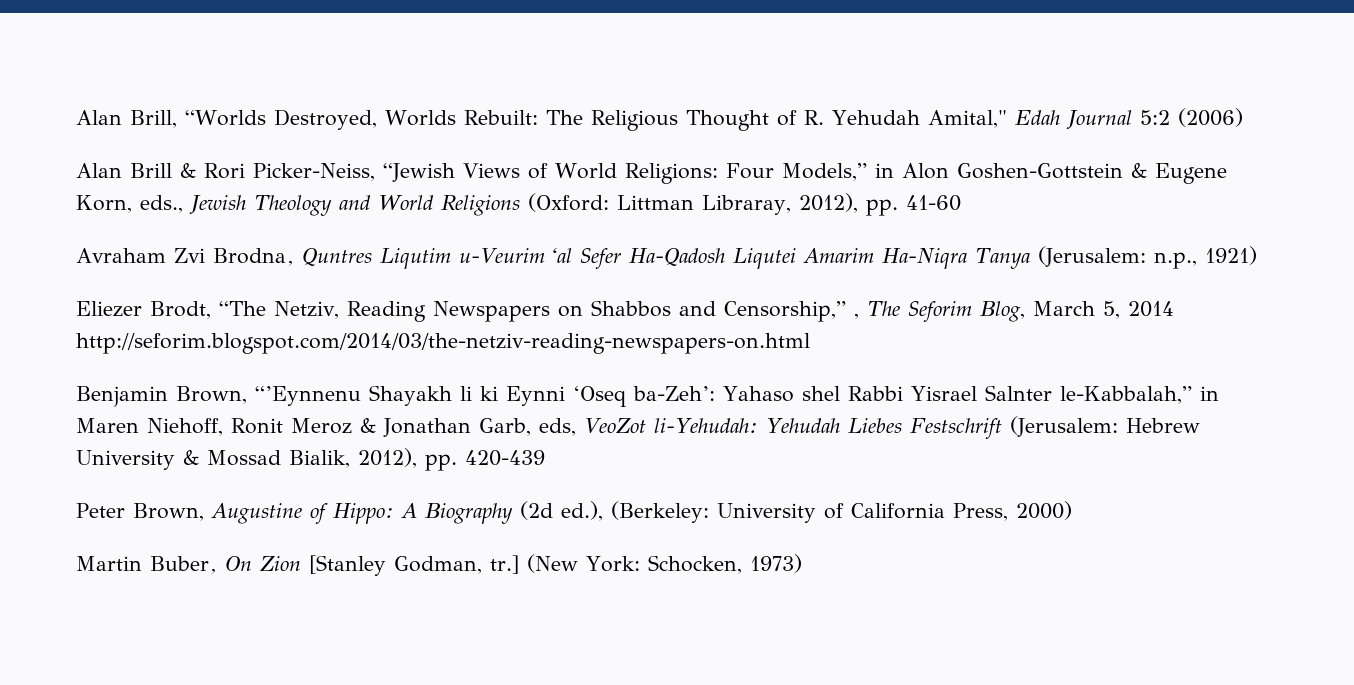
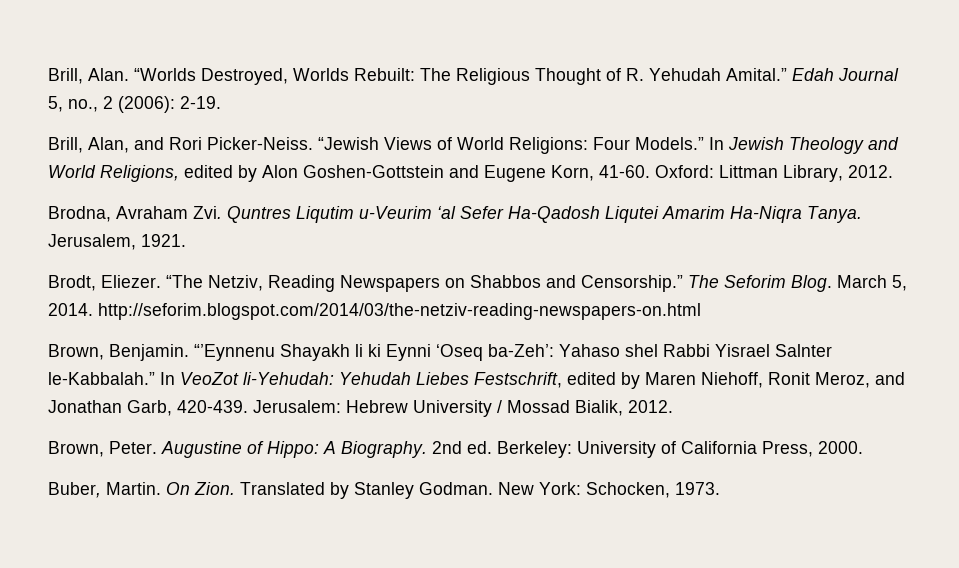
[76,110,177,128] Alan Brill, -> [48,68,129,84] Brill, Alan.
[927,110,1007,128] Amital," -> [726,68,787,81] Amital.”
[1139,108,1243,127] [76,163,375,181] 5:2 (2006) // Alan Brill & Rori Picker-Neiss, -> [48,96,221,113] [48,137,313,153] 5, no., 2 (2006): 2-19. // Brill, Alan, and Rori Picker-Neiss.
[781,163,1227,184] [76,193,961,216] [76,248,294,266] Models,” in Alon Goshen-Gottstein & Eugene Korn, eds., Jewish Theology and World Religions (Oxford: Littman Libraray, 2012), pp. 41-60 // Avraham Zvi Brodna, -> [635,137,899,154] [48,165,893,182] [48,206,222,222] Models.” In Jewish Theology and World Religions, edited by Alon Goshen-Gottstein and Eugene Korn, 41-60. Oxford: Littman Library, 2012. // Brodna, Avraham Zvi.
[974,246,1257,269] [76,301,211,319] Tanya (Jerusalem: n.p., 1921) // Eliezer Brodt, -> [807,206,862,223] [48,234,186,250] [48,275,161,291] Tanya. Jerusalem, 1921. // Brodt, Eliezer.
[723,301,859,322] Censorship,” , -> [581,275,683,292] Censorship.”
[979,301,1025,322] Blog, -> [791,275,832,292] Blog.
[1127,301,1174,317] 2014 -> [48,303,93,316] 2014.
[76,386,247,407] Benjamin Brown, -> [48,344,189,361] Brown, Benjamin.
[1059,386,1219,404] [76,416,1118,439] le-Kabbalah,” in Maren Niehoff, Ronit Meroz & Jonathan Garb, eds, VeoZot li-Yehudah: Yehudah Liebes Festschrift (Jerusalem: -> [48,372,905,389] [48,400,341,416] le-Kabbalah.” In VeoZot li-Yehudah: Yehudah Liebes Festschrift, edited by Maren Niehoff, Ronit Meroz, and Jonathan Garb, 420-439. Jerusalem:
[183,450,199,465] & -> [497,400,502,413] /
[358,448,545,471] [76,501,1072,524] [76,554,578,576] 2012), pp. 420-439 // Peter Brown, Augustine of Hippo: A Biography (2d ed.), (Berkeley: University of California Press, 2000) // Martin Buber, On Zion [Stanley Godman, tr.] (New -> [628,400,673,413] [48,441,863,458] [48,482,534,499] 2012. // Brown, Peter. Augustine of Hippo: A Biography. 2nd ed. Berkeley: University of California Press, 2000. // Buber, Martin. On Zion. Translated by Stanley Godman. New
[749,554,802,573] 1973) -> [675,482,720,495] 1973.

